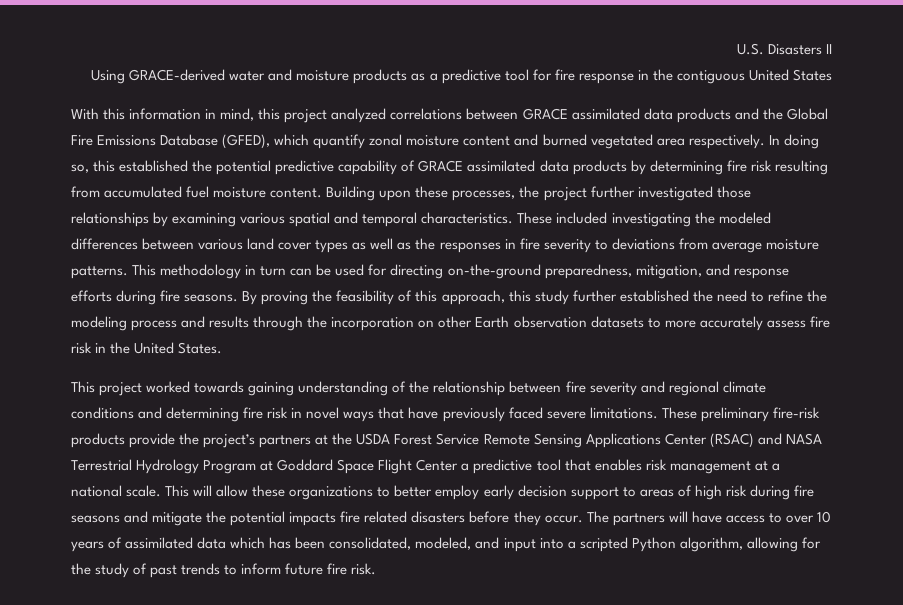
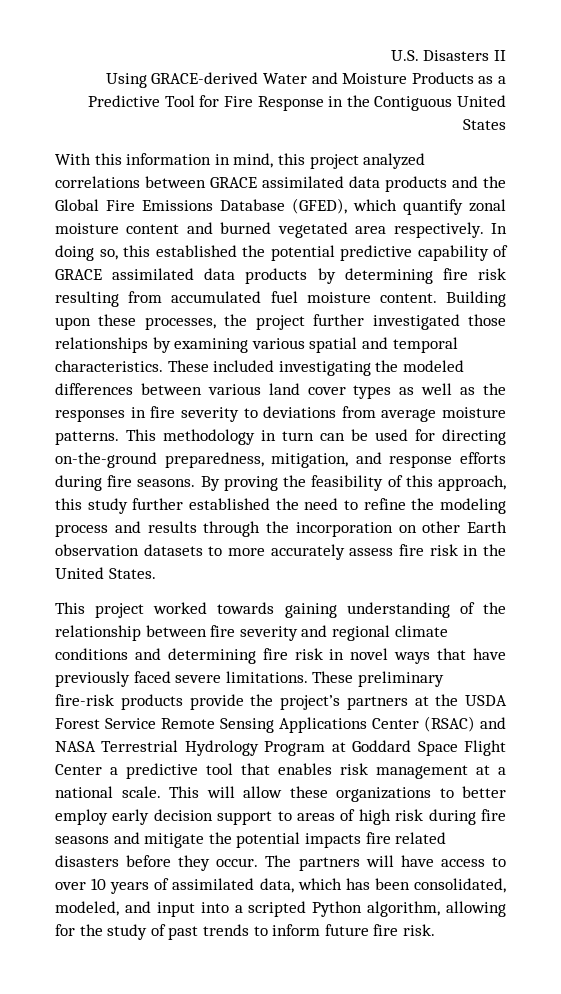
[229,69,745,84] water and moisture products as a predictive tool for fire response in the contiguous -> [263,72,506,84] [88,95,453,111] Water and Moisture Products as a Predictive Tool for Fire Response in the Contiguous
[197,537,227,549] data -> [259,878,294,893] data,

